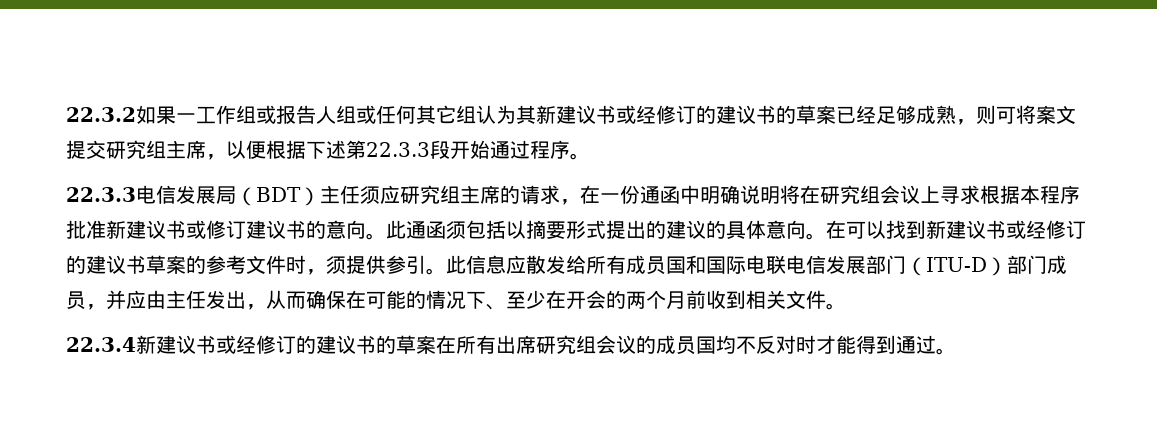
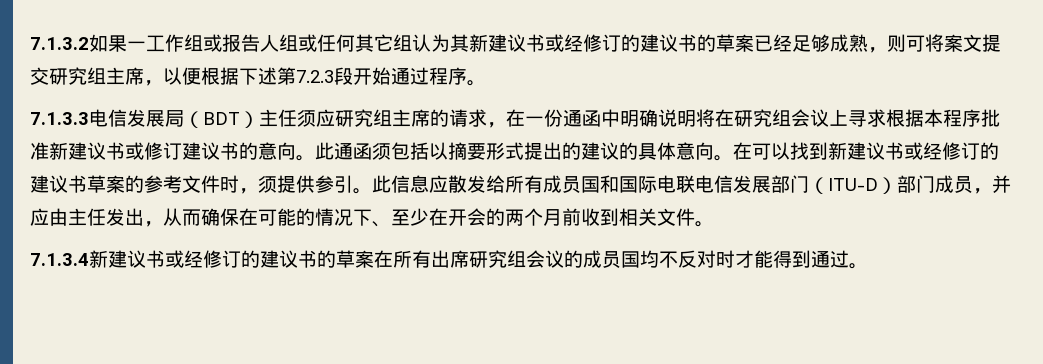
[66,107,136,122] 22.3.2 -> [30,37,89,50] 7.1.3.2
[366,142,430,157] 22.3.3 -> [296,70,334,83] 7.2.3
[66,187,136,202] 22.3.3 -> [30,112,89,125] 7.1.3.3
[66,337,136,352] 22.3.4 -> [30,253,89,266] 7.1.3.4

